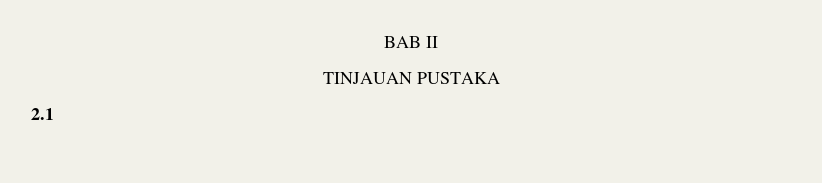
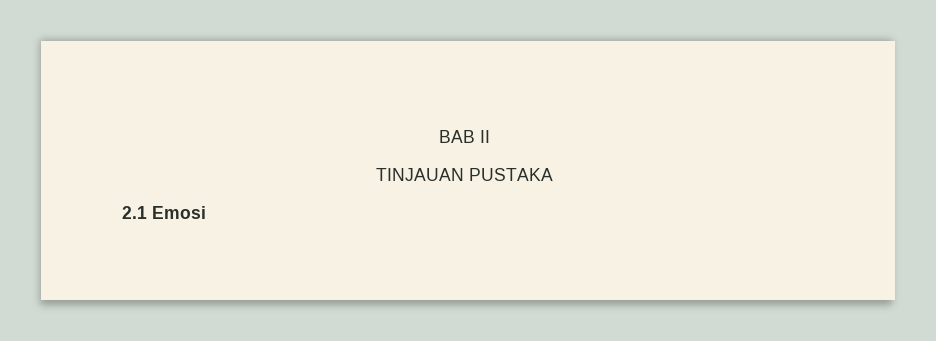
(54, 114) none -> [152,206,206,219] Emosi

